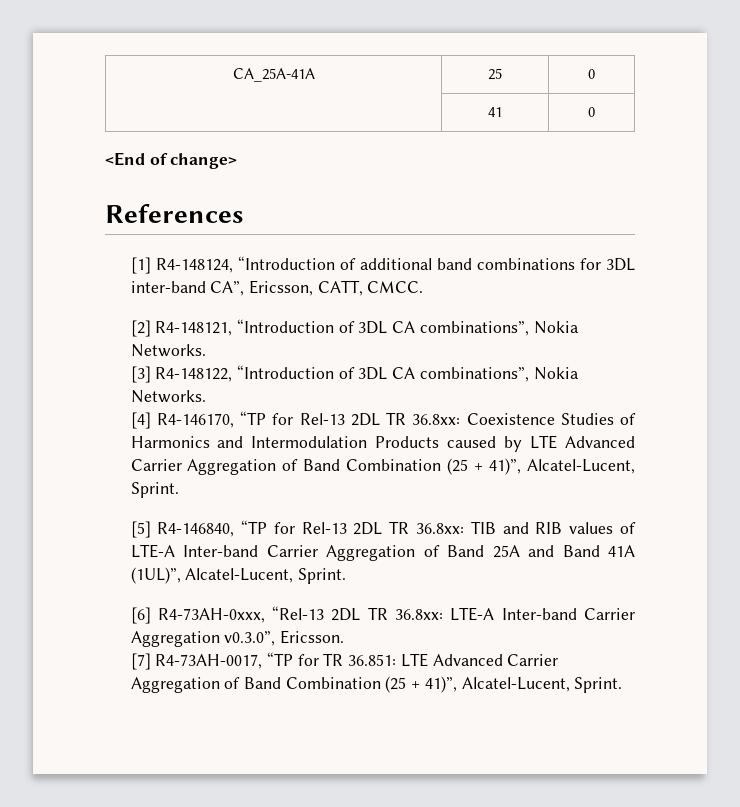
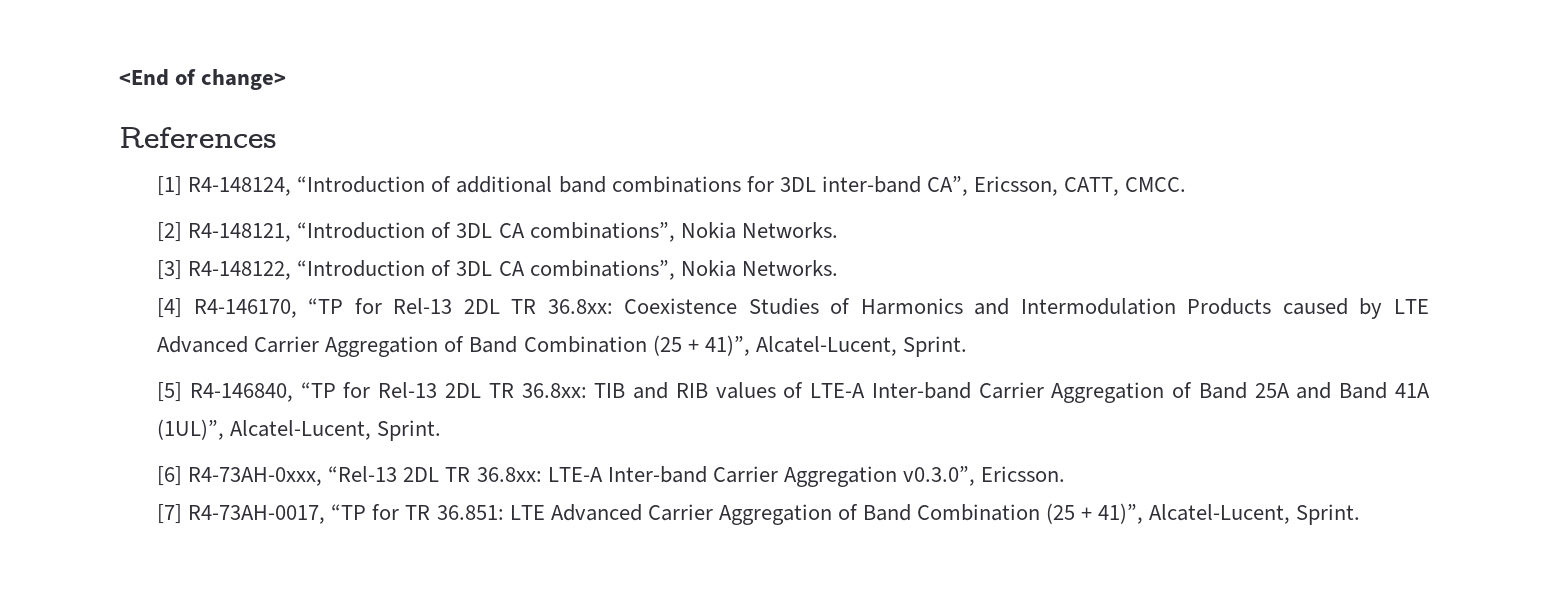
[232,68,315,82] [488,68,502,80] [588,69,595,79] [488,107,502,117] [588,107,595,117] CA_25A-41A | 25 | 0 // | 41 | 0 // -> (119, 77) none

